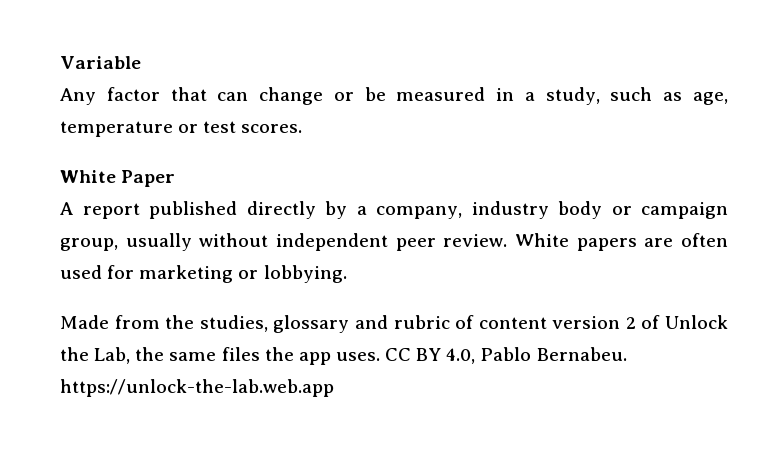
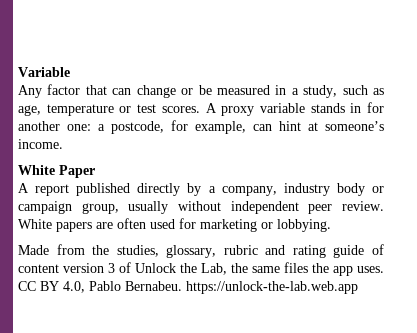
(303, 128) none -> [205,102,384,116] [18,120,384,134] [18,139,63,149] A proxy variable stands in for another one: a postcode, for example, can hint at someone’s income.
[273,315,450,333] glossary and rubric -> [166,245,365,258] glossary, rubric and rating guide
[625,317,636,329] 2 -> [108,263,115,273] 3

